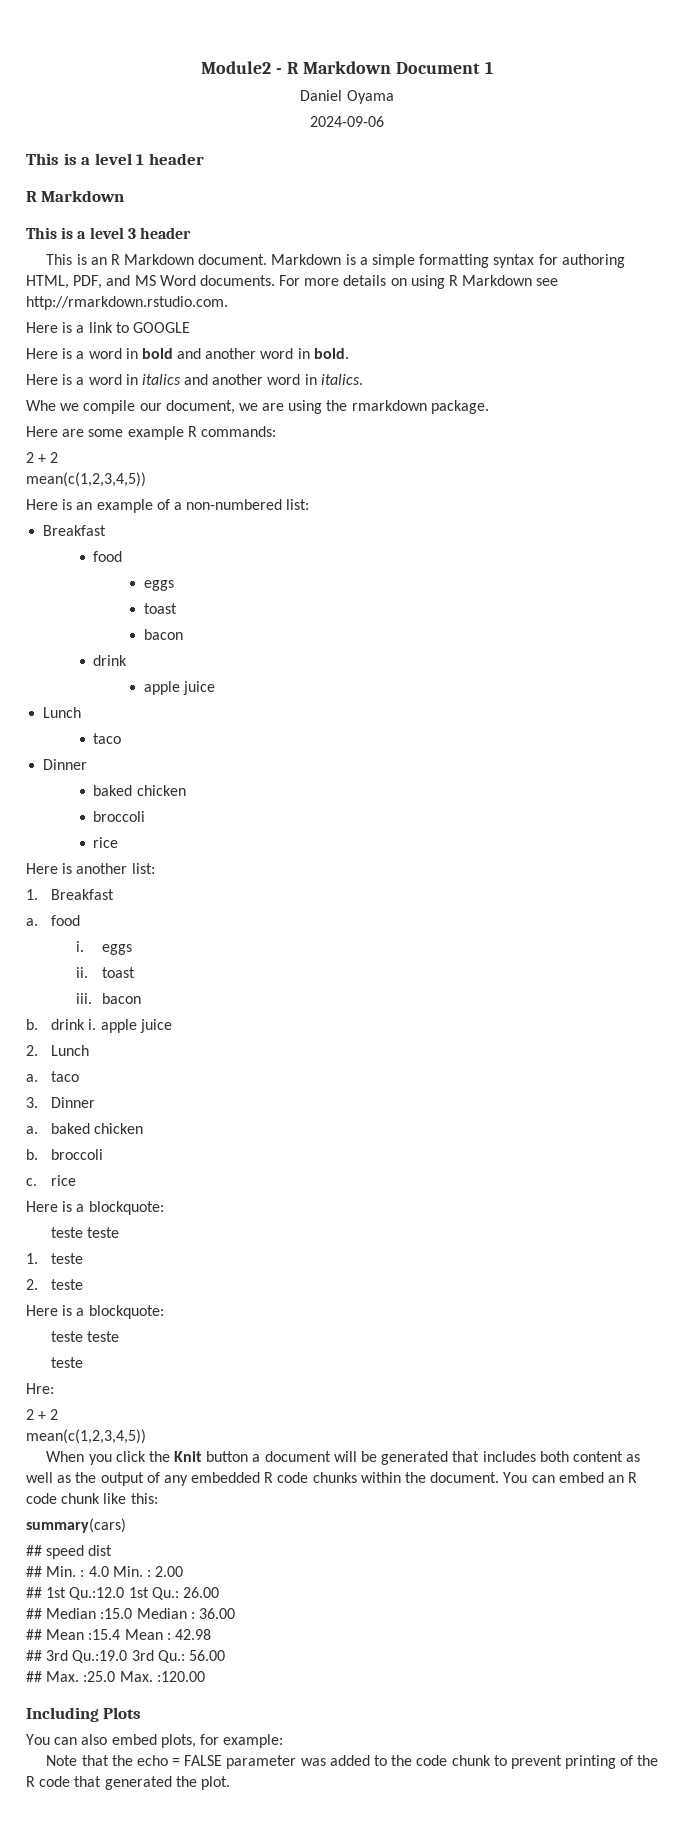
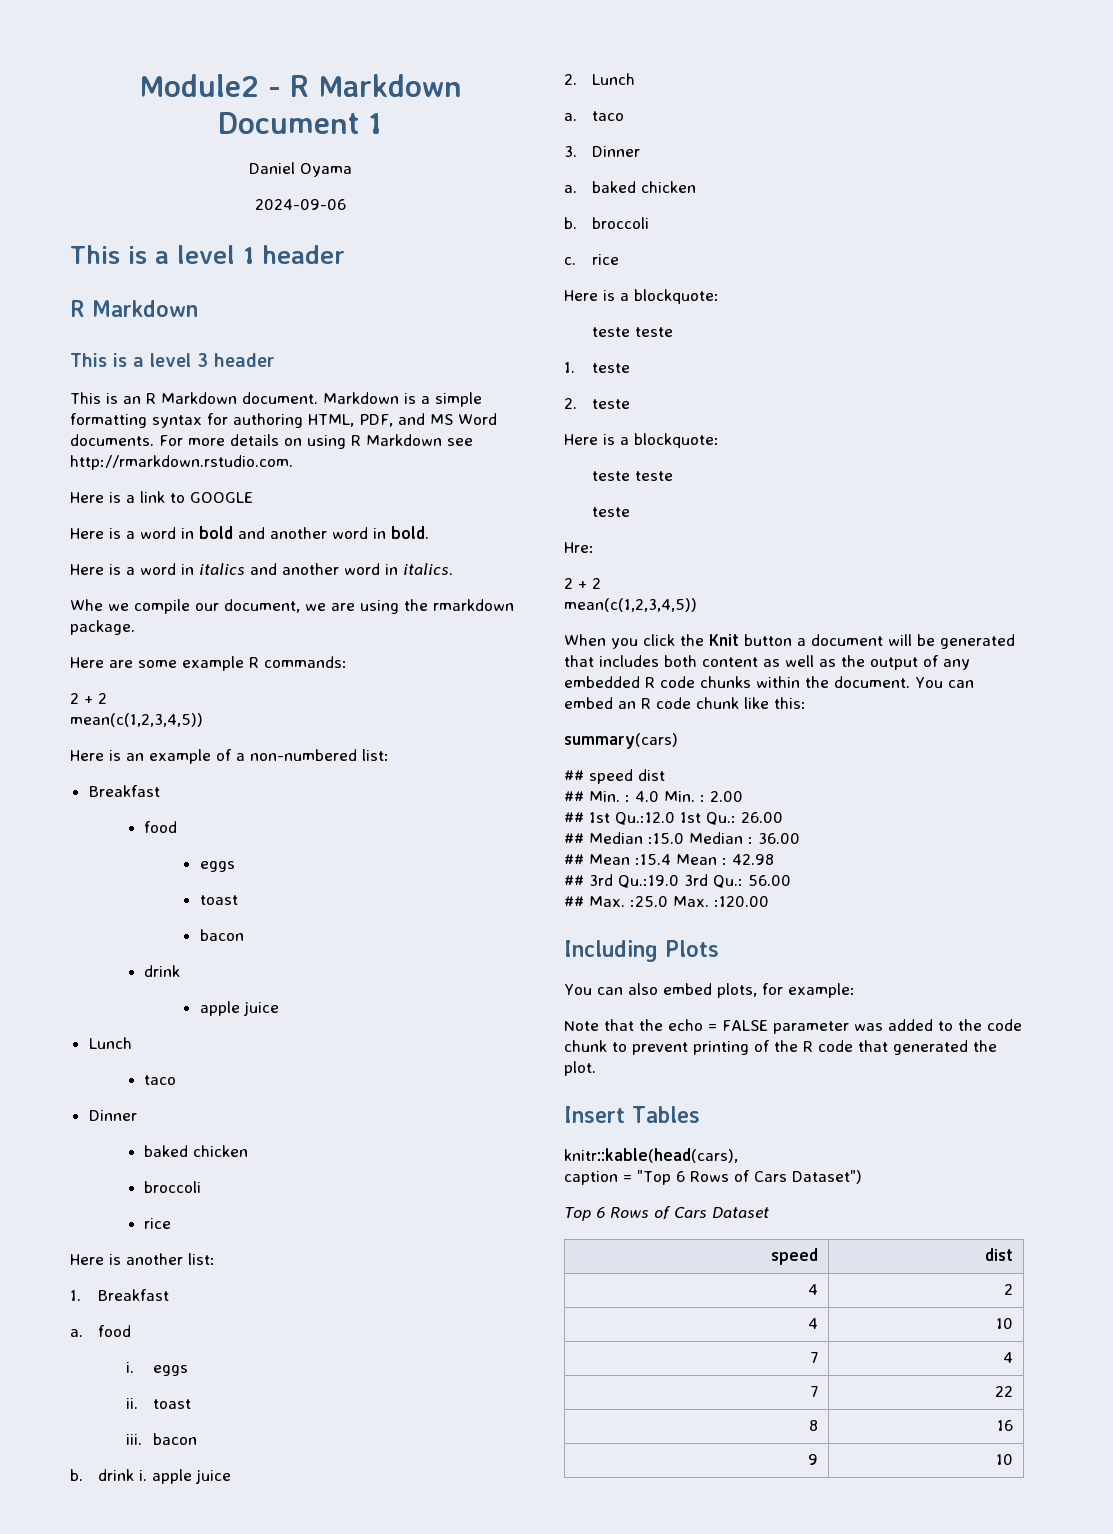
(230, 1783) none -> [564,1106,700,1123] [564,1148,738,1163] [564,1170,862,1185] [564,1206,769,1221] [770,1248,818,1265] [984,1248,1013,1261] [807,1284,818,1295] [1003,1284,1013,1295] [807,1318,818,1329] [995,1318,1013,1329] [810,1352,818,1363] [1002,1352,1013,1363] [810,1386,818,1397] [994,1386,1013,1397] [808,1420,818,1431] [996,1420,1013,1431] [807,1454,818,1465] [995,1454,1013,1465] // Insert Tables // knitr::kable(head(cars), // caption = "Top 6 Rows of Cars Dataset") // Top 6 Rows of Cars Dataset // speed | dist // 4 | 2 // 4 | 10 // 7 | 4 // 7 | 22 // 8 | 16 // 9 | 10

